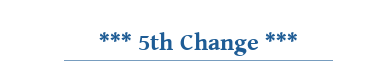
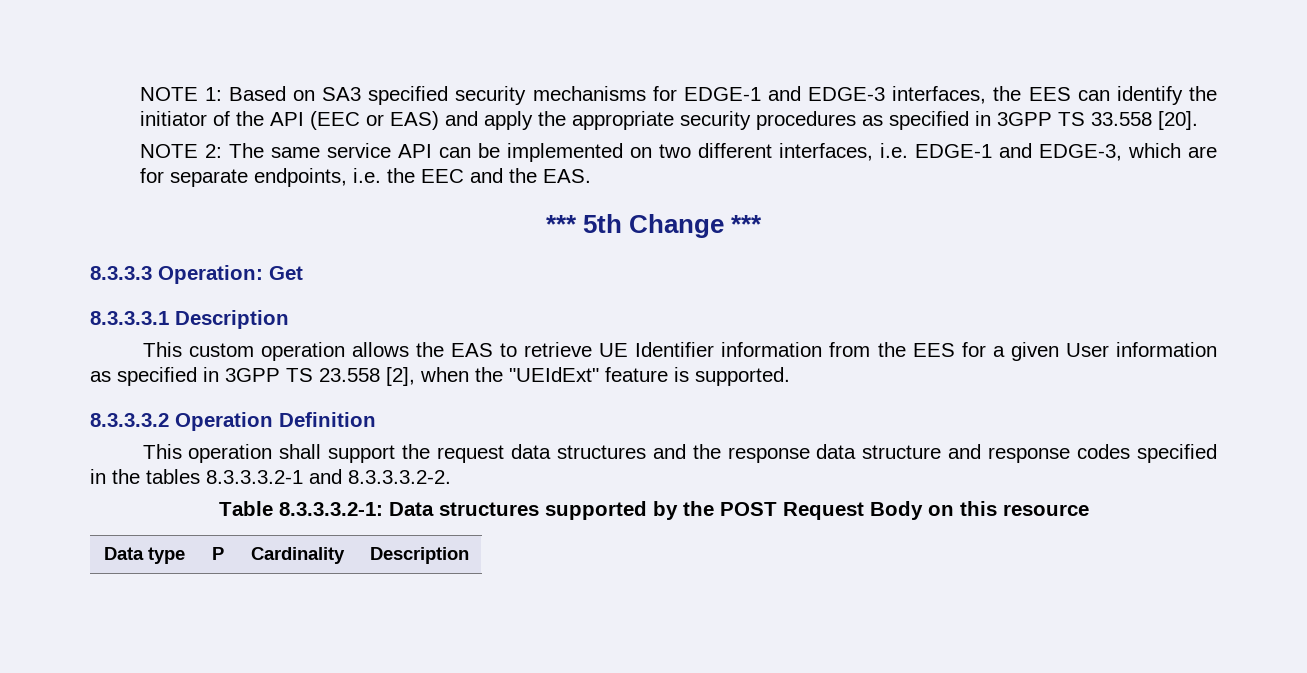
[98,32,299,56] *** 5th Change *** -> [139,86,1218,105] [139,111,1198,130] [139,143,1218,162] [139,168,591,187] [545,214,763,238] [90,265,303,284] [90,310,289,329] [142,342,1218,361] [90,367,790,386] [90,412,376,431] [142,444,1217,463] [90,469,451,484] [218,501,1089,520] [104,547,185,564] [212,547,224,560] [250,547,345,564] [369,547,469,564] NOTE 1: Based on SA3 specified security mechanisms for EDGE-1 and EDGE-3 interfaces, the EES can identify the initiator of the API (EEC or EAS) and apply the appropriate security procedures as specified in 3GPP TS 33.558 [20]. // NOTE 2: The same service API can be implemented on two different interfaces, i.e. EDGE-1 and EDGE-3, which are for separate endpoints, i.e. the EEC and the EAS. // *** 5th Change *** // 8.3.3.3 Operation: Get // 8.3.3.3.1 Description // This custom operation allows the EAS to retrieve UE Identifier information from the EES for a given User information as specified in 3GPP TS 23.558 [2], when the "UEIdExt" feature is supported. // 8.3.3.3.2 Operation Definition // This operation shall support the request data structures and the response data structure and response codes specified in the tables 8.3.3.3.2-1 and 8.3.3.3.2-2. // Table 8.3.3.3.2-1: Data structures supported by the POST Request Body on this resource // Data type | P | Cardinality | Description

